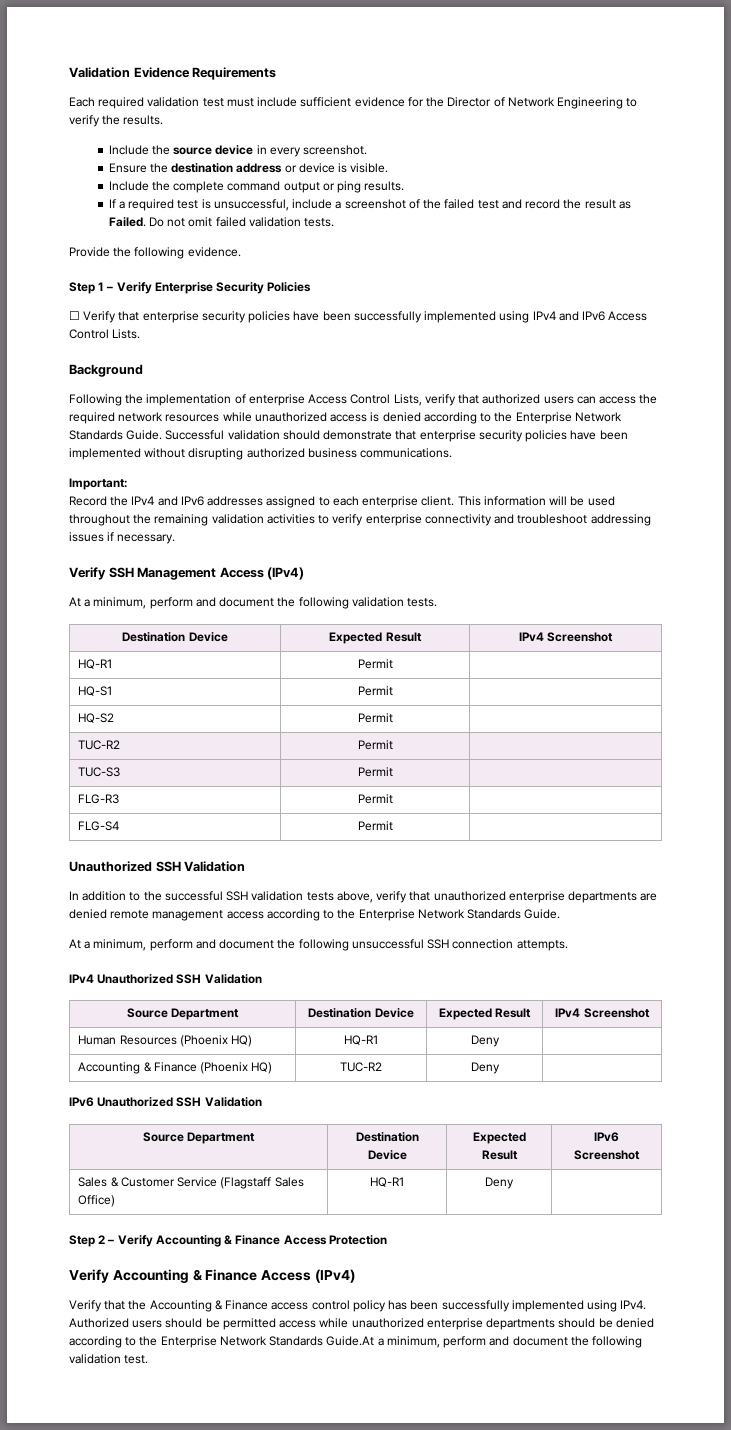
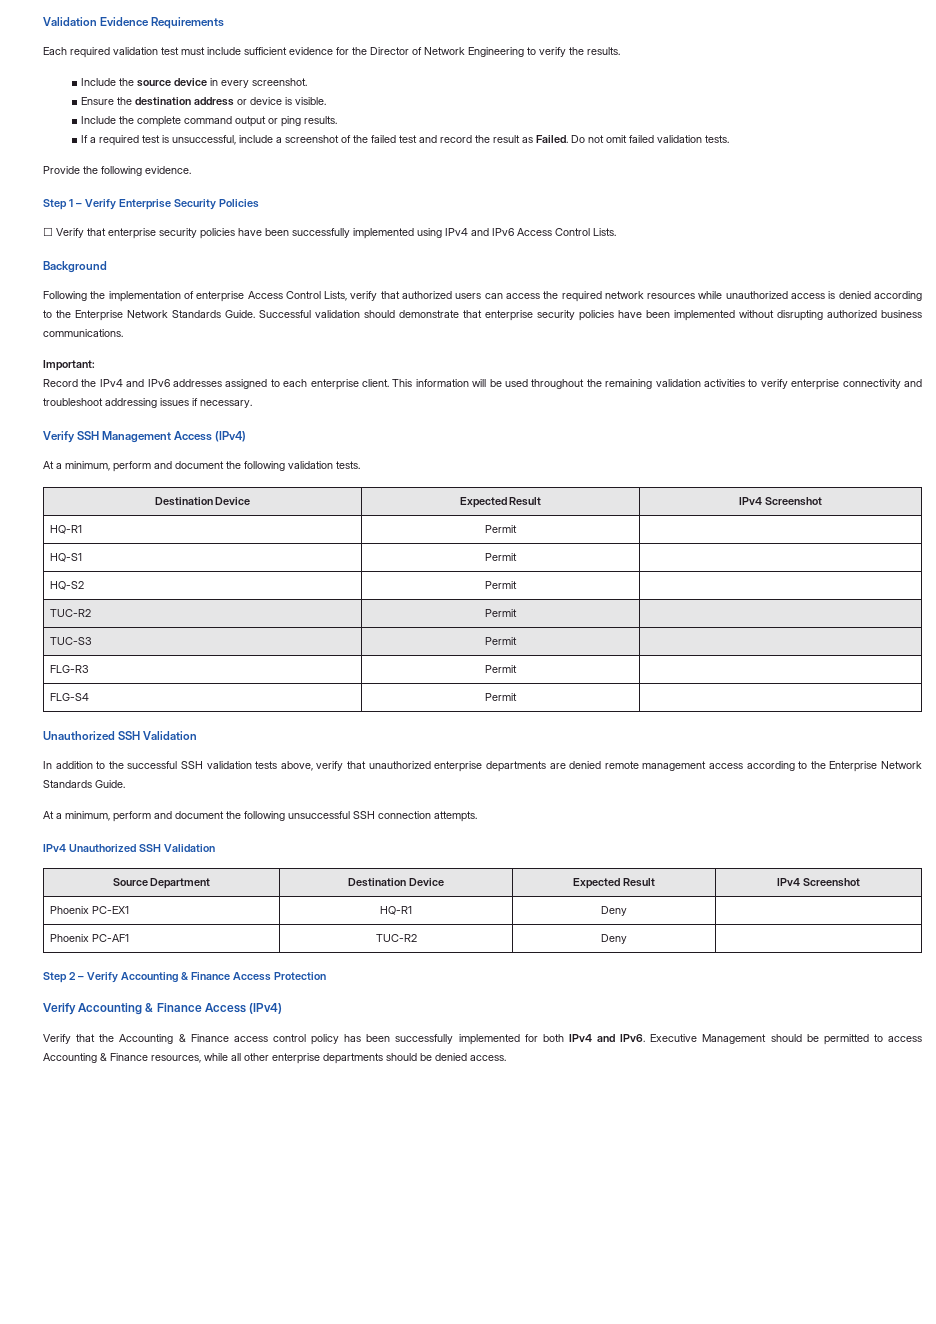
[78,1035,253,1047] [344,1035,378,1045] [470,1035,500,1047] [78,1062,273,1074] [340,1062,382,1072] [470,1062,500,1074] [69,1097,262,1107] [142,1132,256,1144] [355,1132,419,1142] [367,1150,407,1160] [472,1132,526,1144] [481,1150,518,1160] [594,1132,619,1142] [574,1150,640,1160] [78,1177,304,1189] [78,1195,116,1207] [370,1177,404,1187] Human Resources (Phoenix HQ) | HQ-R1 | Deny | // Accounting & Finance (Phoenix HQ) | TUC-R2 | Deny | // IPv6 Unauthorized SSH Validation // Source Department | Destination Device | Expected Result | IPv6 Screenshot // Sales & Customer Service (Flagstaff Sales Office) | HQ-R1 -> [49,906,129,914] [380,906,412,915] [601,906,627,916] [49,934,129,942] [375,934,417,942] Phoenix PC-EX1 | HQ-R1 | Deny | // Phoenix PC-AF1 | TUC-R2
[587,1300,647,1312] [69,1318,424,1330] using IPv4. Authorized users should be permitted access while unauthorized -> [524,1034,922,1045] [43,1053,269,1063] for both IPv4 and IPv6. Executive Management should be permitted to access Accounting & Finance resources, while all other
[69,1336,643,1348] [69,1354,149,1364] according to the Enterprise Network Standards Guide.At a minimum, perform and document the following validation test. -> [470,1055,506,1061] access.

